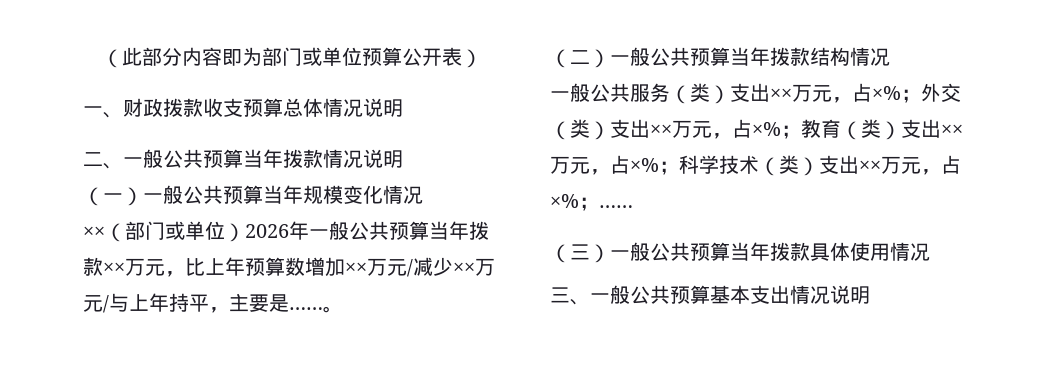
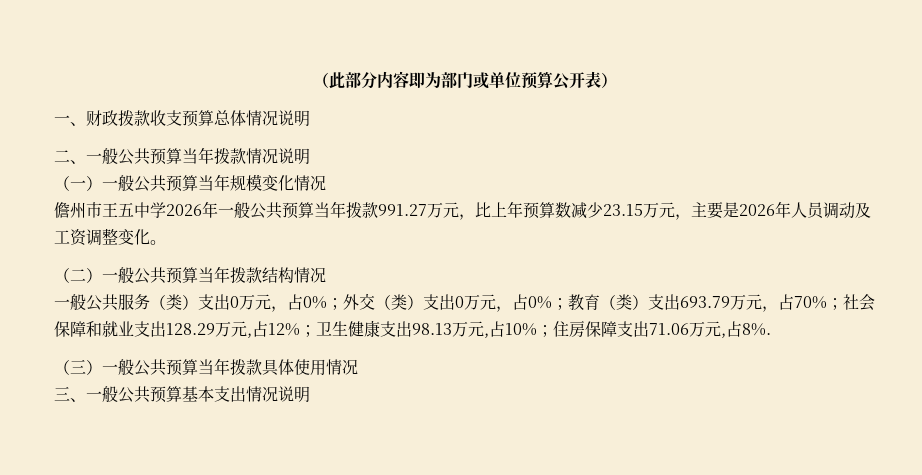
[83,221,245,242] ××（部门或单位） -> [54,202,166,218] 儋州市王五中学
[103,262,125,274] ×× -> [378,204,427,216] 991.27
[305,257,495,277] [83,293,323,313] 增加××万元/减少××万元/与上年持平，主要是…… -> [571,201,871,220] [54,228,150,246] 减少23.15万元，主要是2026年人员调动及工资调整变化
[770,83,901,103] ××万元，占×% -> [230,294,327,312] 0万元，占0%
[650,119,781,139] ××万元，占×% -> [455,294,552,312] 0万元，占0%
[941,124,963,136] [550,155,961,176] [550,194,633,211] ××万元，占×%；科学技术（类）支出××万元，占×%；…… -> [680,294,875,312] [54,320,771,338] 693.79万元，占70%；社会保障和就业支出128.29万元,占12%；卫生健康支出98.13万元,占10%；住房保障支出71.06万元,占8%.

